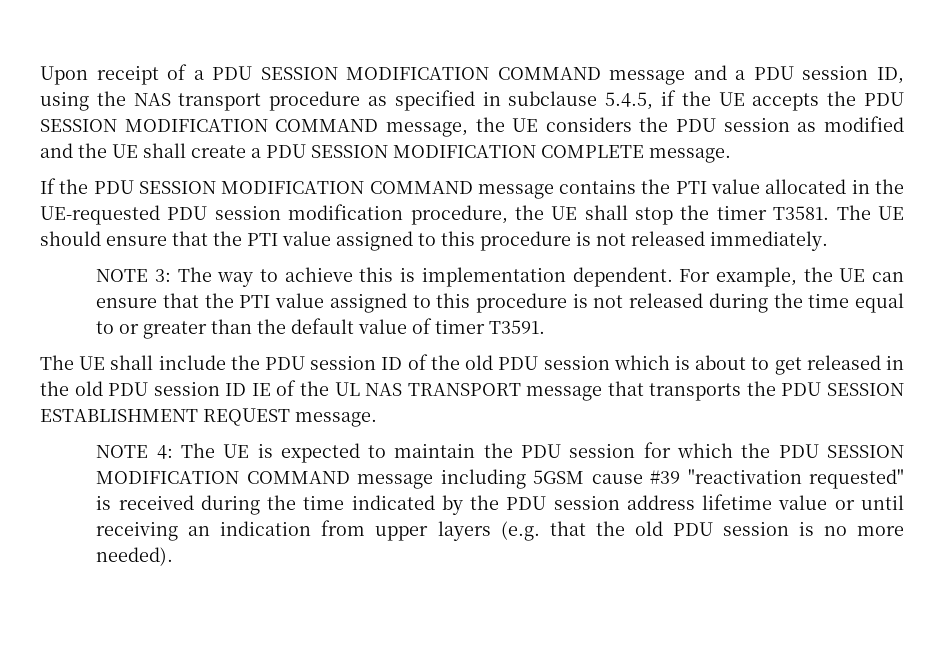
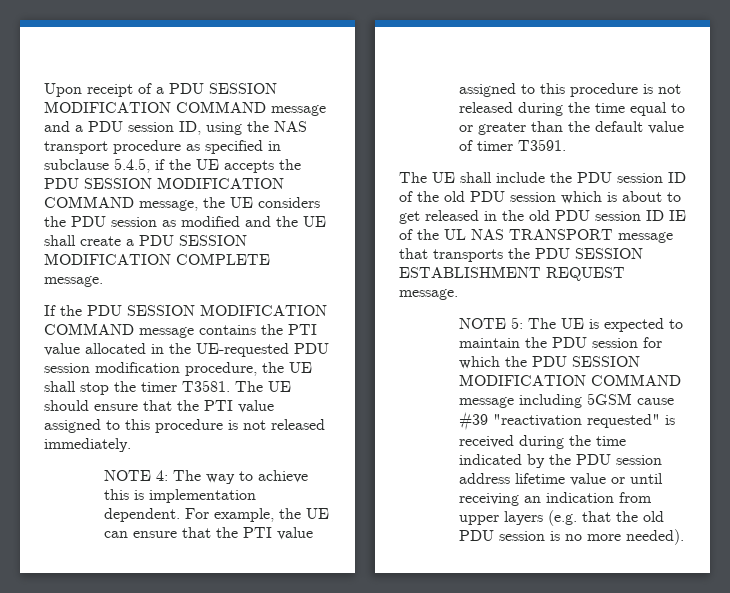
[154,269,171,282] 3: -> [155,470,168,481] 4:
[156,445,173,459] 4: -> [510,317,523,329] 5:

